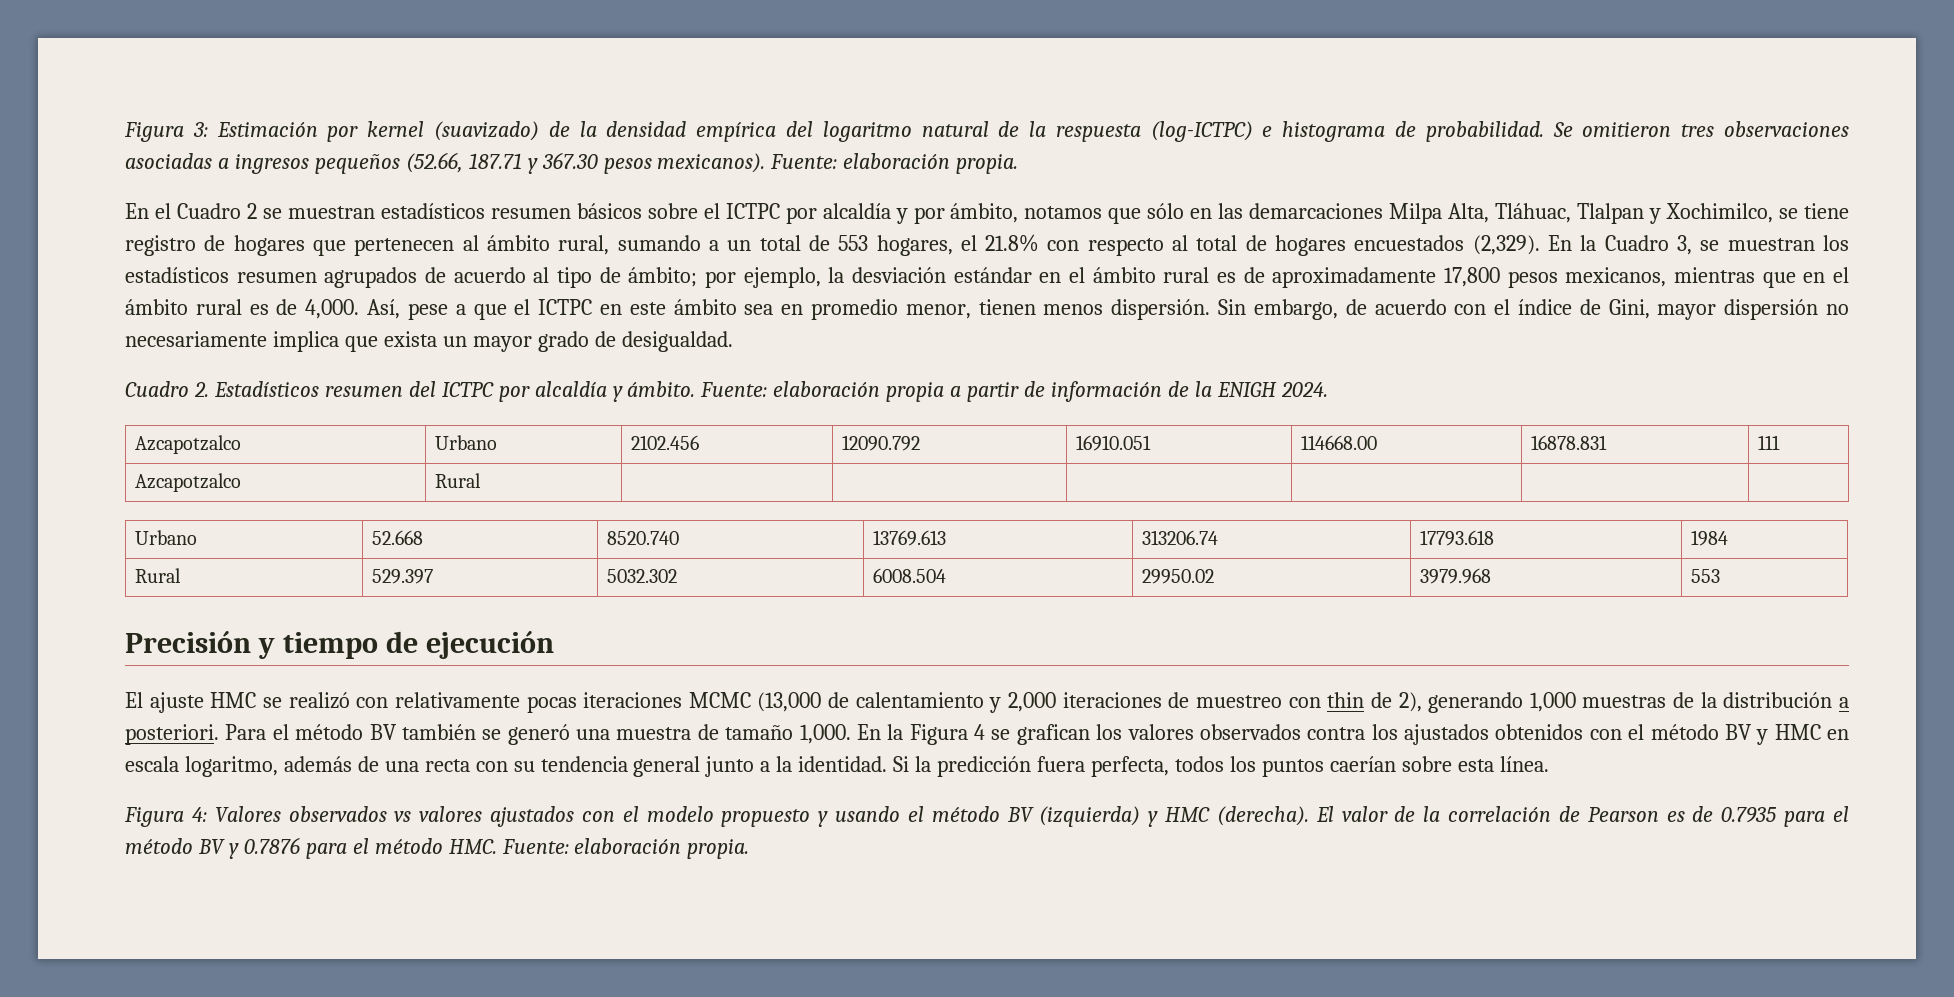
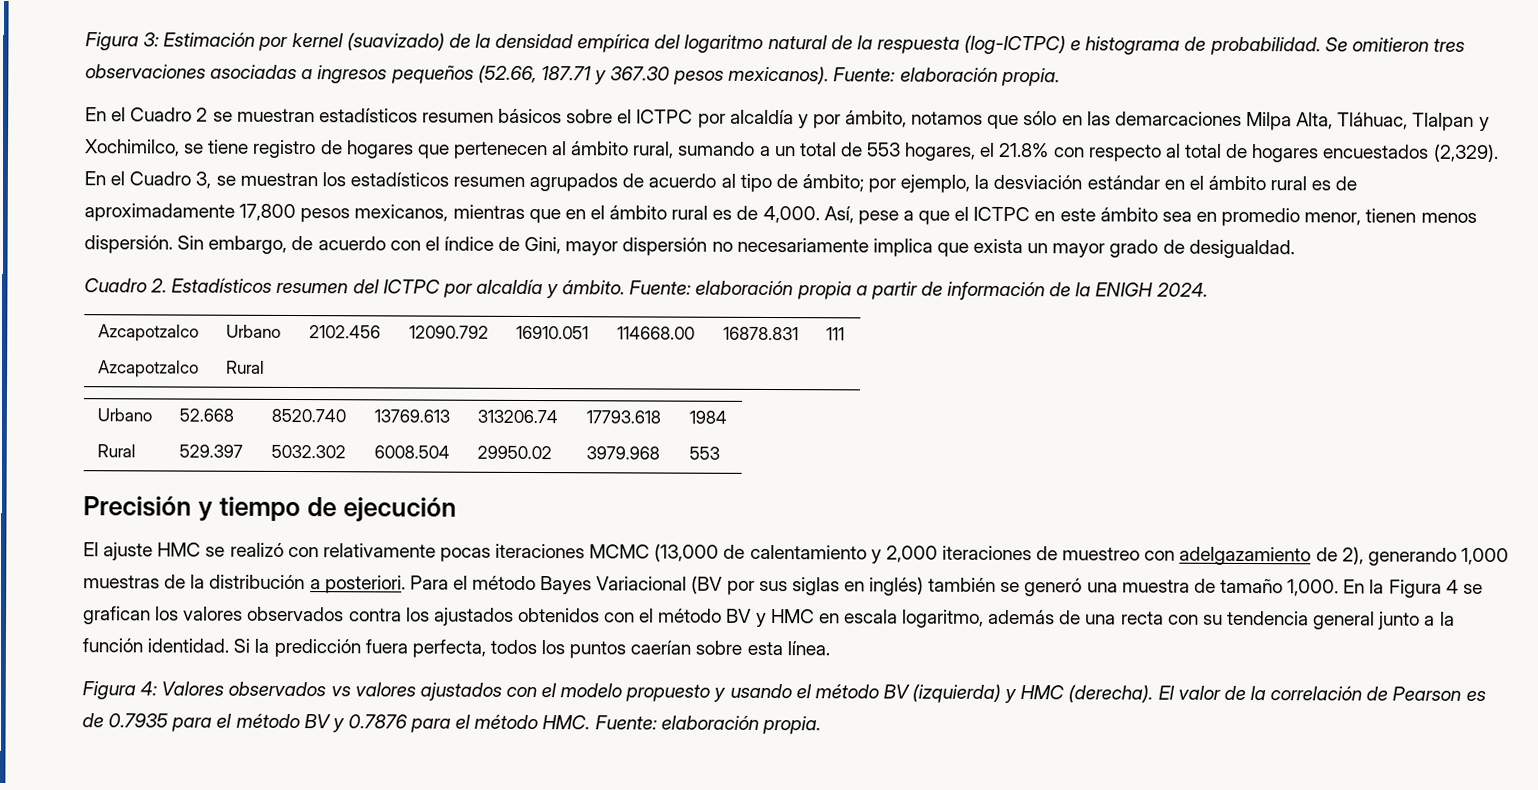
[1580,235,1597,251] la -> [110,171,126,186] el
[1327,692,1365,708] thin -> [1179,546,1312,566] adelgazamiento
[369,724,397,740] BV -> [540,575,925,596] Bayes Variacional (BV por sus siglas en inglés)
(793, 764) none -> [82,638,143,653] función

